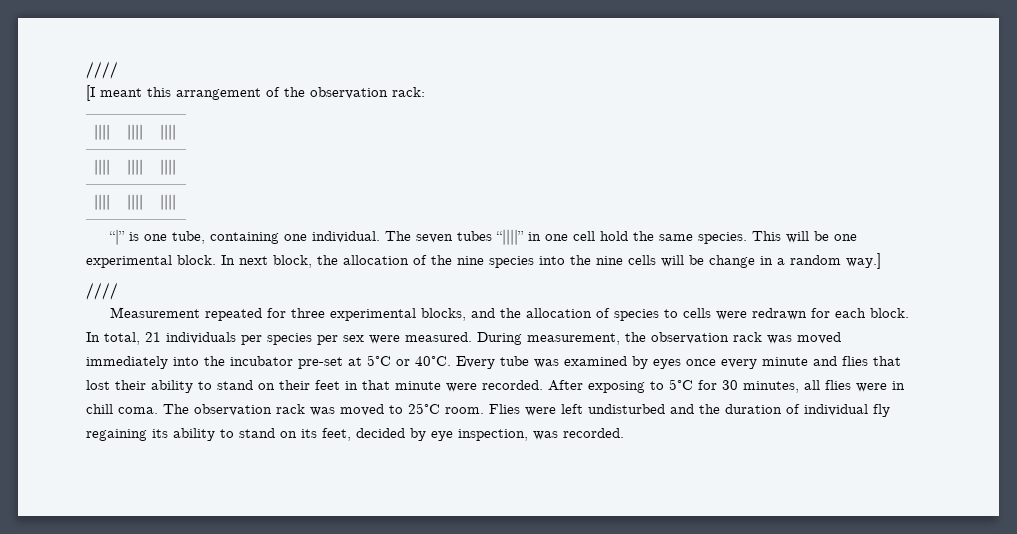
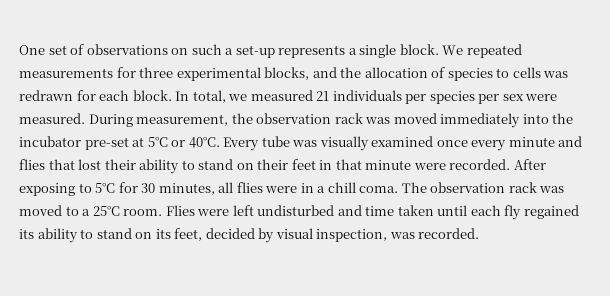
[86,61,118,79] [86,85,425,101] [94,124,111,140] [127,124,144,140] [160,124,177,140] [94,159,111,175] [127,159,144,175] [160,159,177,175] [94,194,111,210] [127,194,144,210] [160,194,177,210] [108,229,857,245] [86,253,881,269] [86,282,118,300] [109,307,262,321] //// // [I meant this arrangement of the observation rack: // |||| | |||| | |||| // |||| | |||| | |||| // |||| | |||| | |||| // “|” is one tube, containing one individual. The seven tubes “||||” in one cell hold the same species. This will be one experimental block. In next block, the allocation of the nine species into the nine cells will be change in a random way.] // //// // Measurement repeated -> [19,44,522,58] [19,68,113,78] One set of observations on such a set-up represents a single block. We repeated measurements
[715,311,747,320] were -> [543,71,569,78] was
(140, 338) none -> [228,90,313,101] we measured
[564,356,681,369] examined by eyes -> [319,136,434,151] visually examined
(905, 385) none -> [317,186,326,193] a
(403, 409) none -> [82,209,91,216] a
[699,404,890,417] [86,429,147,441] the duration of individual fly regaining -> [365,205,579,220] time taken until each fly regained
[431,431,453,441] eye -> [275,228,313,239] visual

